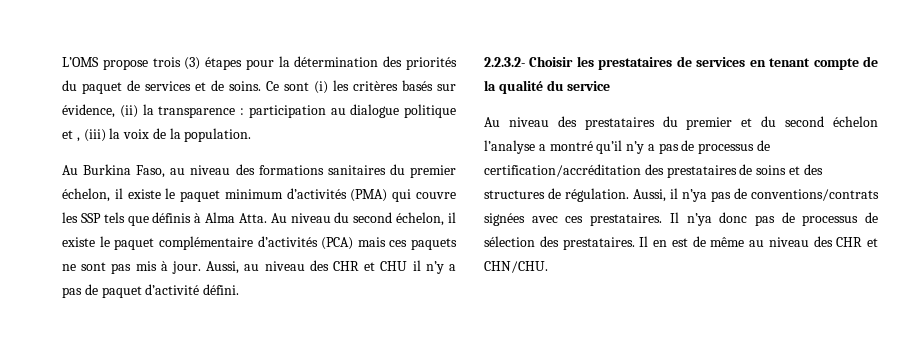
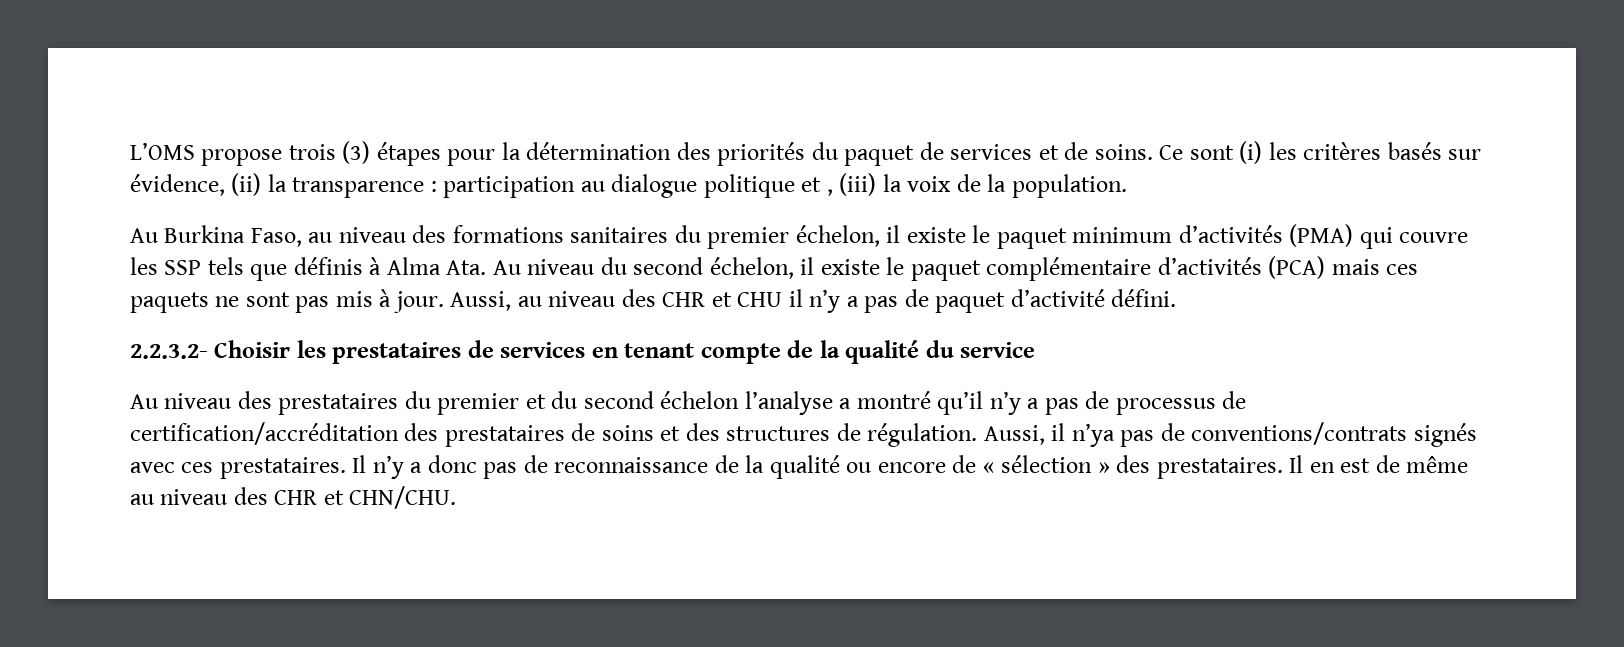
[238,213,267,223] Atta. -> [446,260,487,275] Ata.
[484,213,525,226] signées -> [1413,423,1477,447] signés
[686,213,712,226] n’ya -> [372,455,423,479] n’y a
[802,212,878,226] [484,236,535,247] processus de sélection -> [554,455,1110,479] reconnaissance de la qualité ou encore de « sélection »

